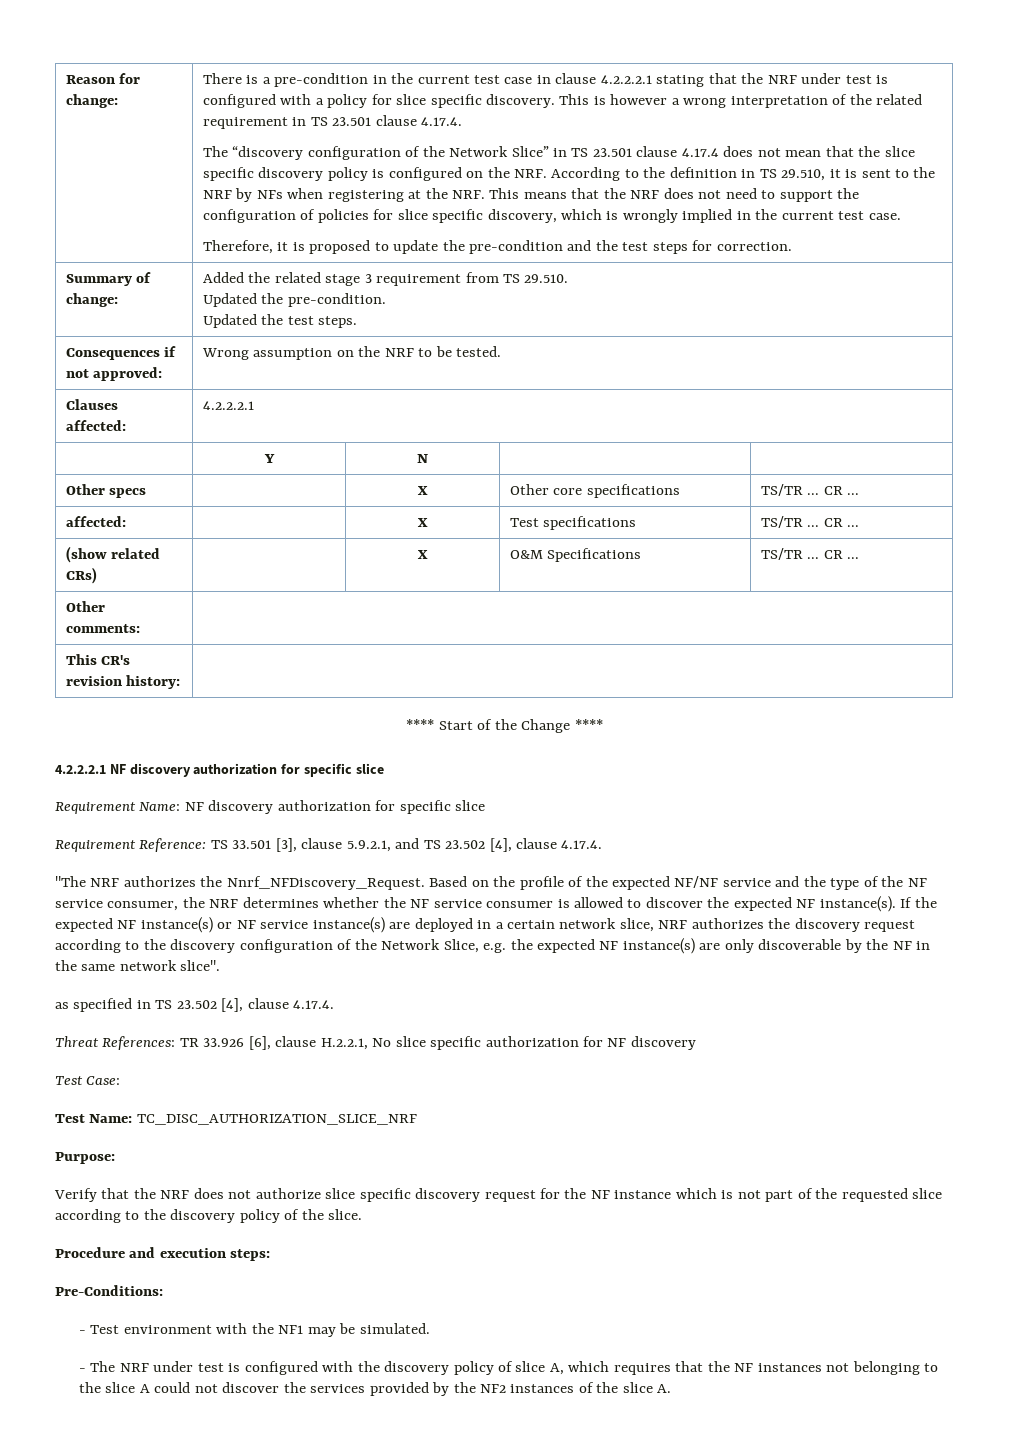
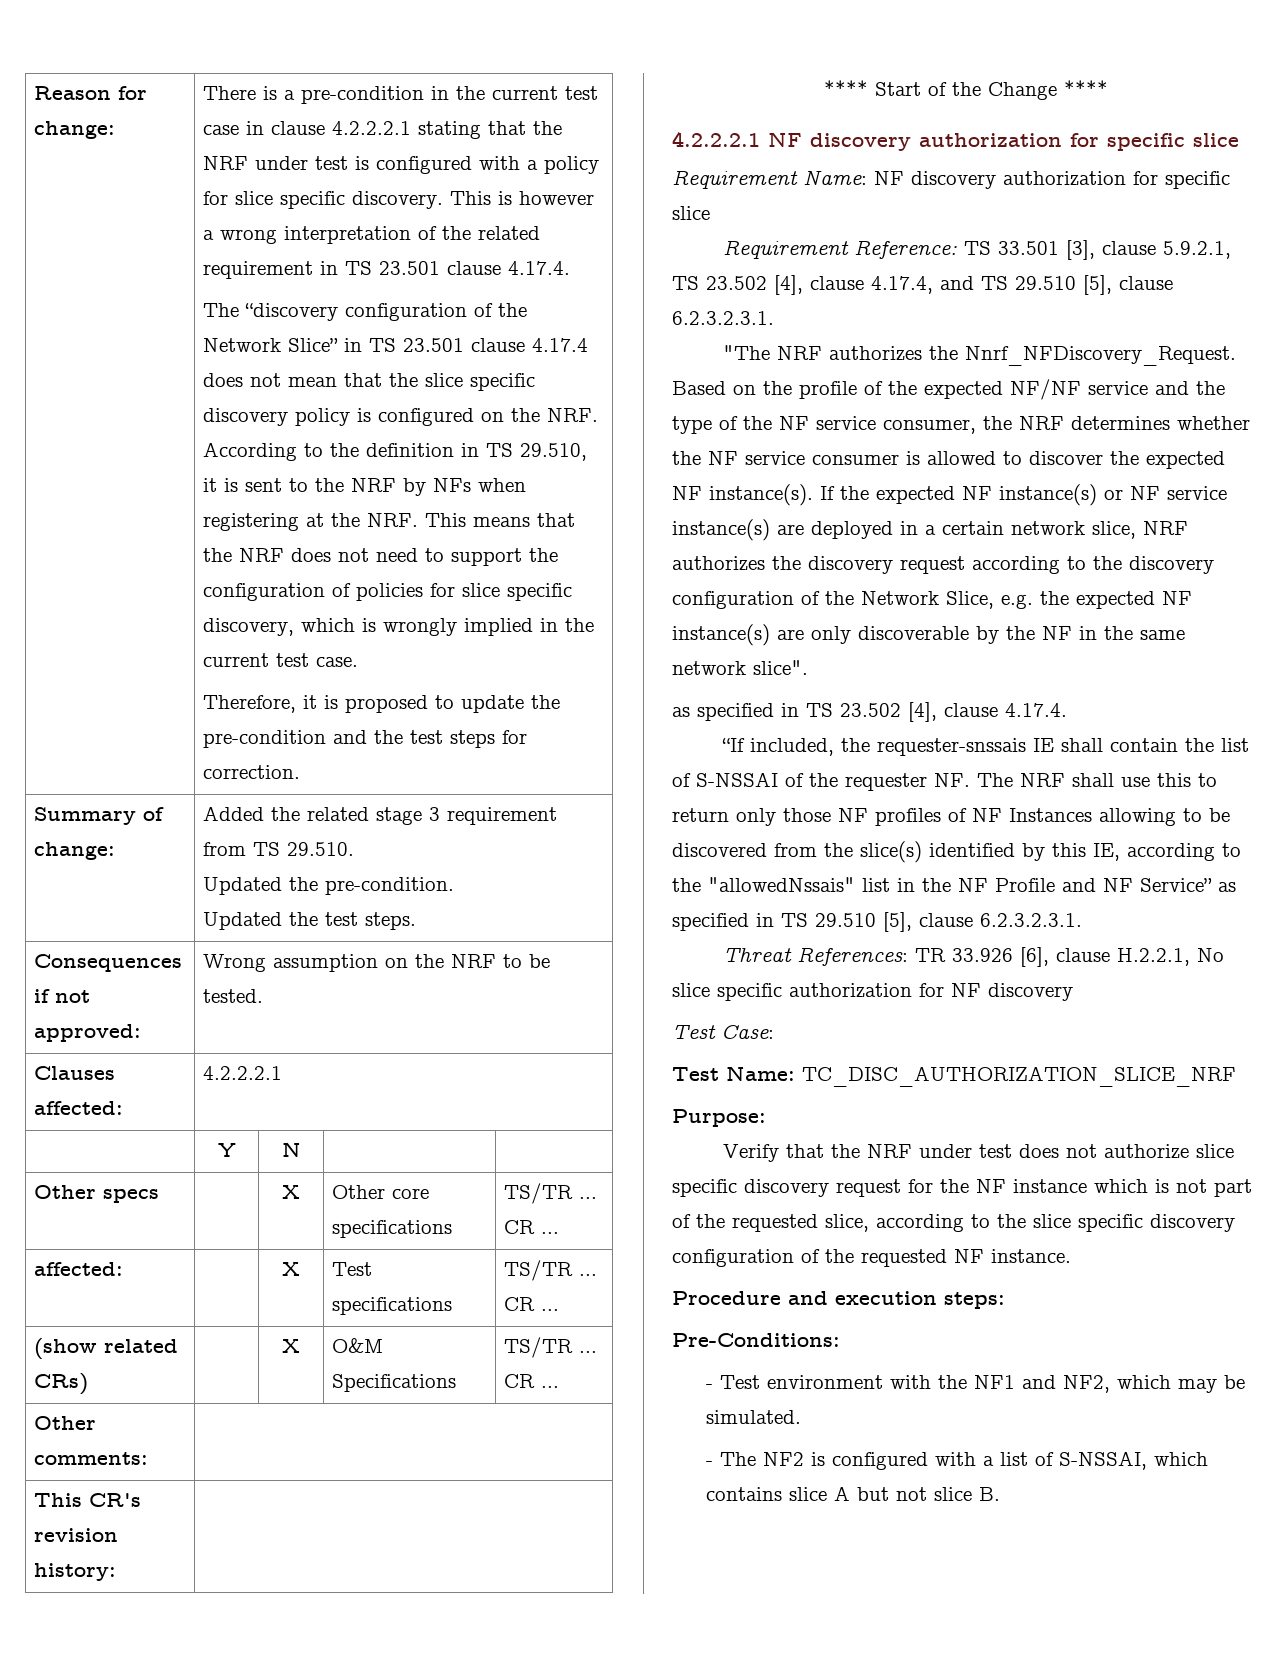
[395,838,603,852] and TS 23.502 [4], clause 4.17.4. -> [672,275,1173,295] [672,311,774,325] TS 23.502 [4], clause 4.17.4, and TS 29.510 [5], clause 6.2.3.2.3.1.
(335, 1004) none -> [722,738,1250,756] [672,772,1217,791] [672,808,1230,826] [672,841,1241,863] [672,877,1236,892] [672,912,1082,932] // “If included, the requester-snssais IE shall contain the list of S-NSSAI of the requester NF. The NRF shall use this to return only those NF profiles of NF Instances allowing to be discovered from the slice(s) identified by this IE, according to the "allowedNssais" list in the NF Profile and NF Service” as specified in TS 29.510 [5], clause 6.2.3.2.3.1.
(190, 1194) none -> [919,1144,1013,1158] under test
[912,1188,943,1199] [55,1209,363,1223] slice according to the discovery policy of the slice. -> [825,1214,1235,1232] [672,1249,1071,1267] slice, according to the slice specific discovery configuration of the requested NF instance.
(304, 1329) none -> [1021,1375,1171,1393] and NF2, which
[119,1361,939,1375] [79,1382,672,1396] NRF under test is configured with the discovery policy of slice A, which requires that the NF instances not belonging to the slice A could not discover the services provided by the NF2 instances of the slice A. -> [762,1451,1208,1470] [705,1486,1000,1501] NF2 is configured with a list of S-NSSAI, which contains slice A but not slice B.

